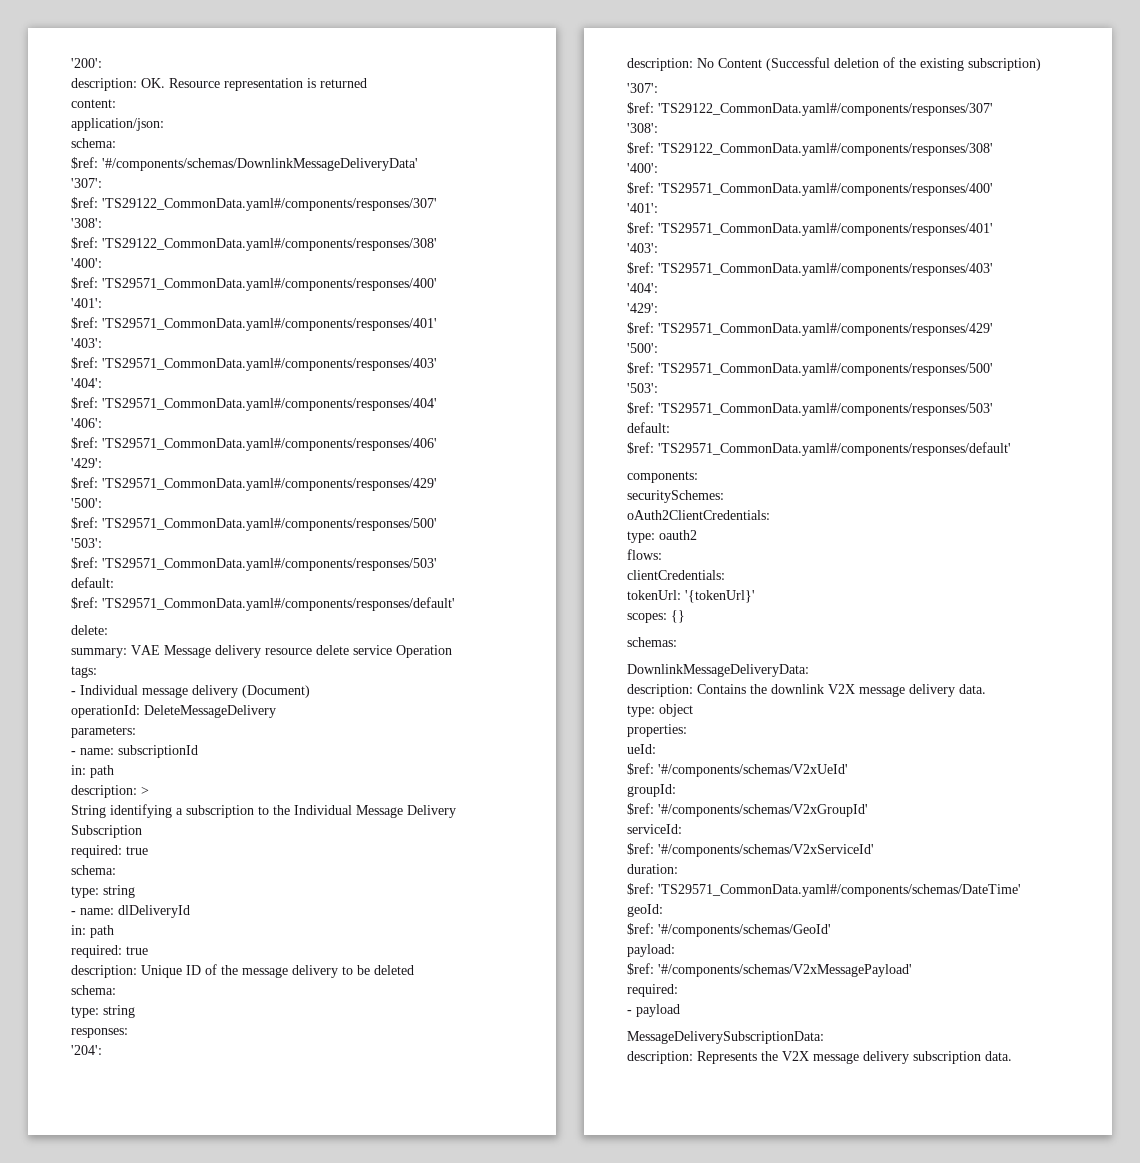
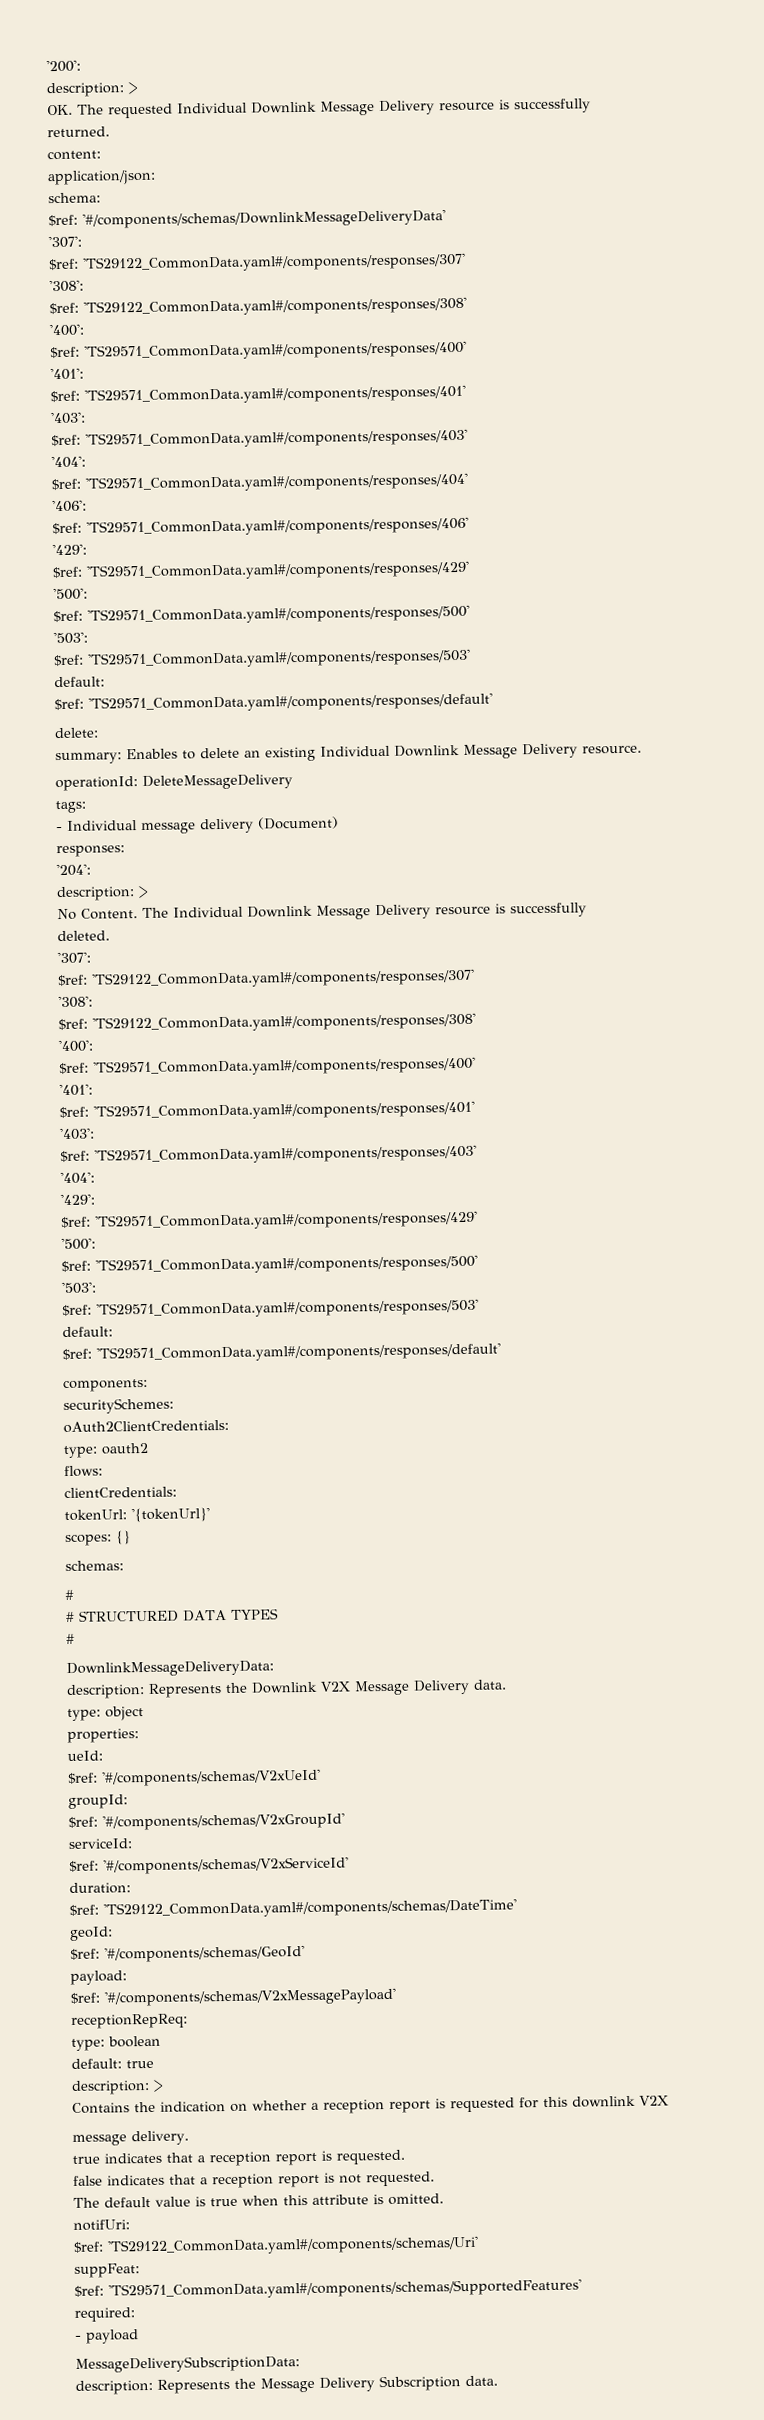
[141,78,367,91] OK. Resource representation is returned -> [128,81,138,95] [47,98,591,119] [47,126,110,138] > // OK. The requested Individual Downlink Message Delivery resource is successfully // returned.
[131,645,452,658] VAE Message delivery resource delete service Operation -> [126,743,642,762] [55,774,293,792] Enables to delete an existing Individual Downlink Message Delivery resource. // operationId: DeleteMessageDelivery
[71,705,276,718] [71,726,136,738] [71,745,198,758] [71,765,114,778] [71,785,149,798] [71,804,456,818] [71,825,142,838] [71,845,148,858] [71,865,116,875] [71,885,135,898] [71,905,190,918] [71,925,114,938] [71,945,148,958] [71,964,414,978] [71,985,116,995] [71,1005,135,1018] [71,1028,128,1038] [71,1045,102,1055] [627,57,1041,71] operationId: DeleteMessageDelivery // parameters: // - name: subscriptionId // in: path // description: > // String identifying a subscription to the Individual Message Delivery Subscription // required: true // schema: // type: string // - name: dlDeliveryId // in: path // required: true // description: Unique ID of the message delivery to be deleted // schema: // type: string // responses: // '204': // description: No Content (Successful deletion of the existing subscription) -> [56,845,125,858] [56,863,91,877] [56,885,149,902] [57,902,587,921] [57,930,110,942] responses: // '204': // description: > // No Content. The Individual Downlink Message Delivery resource is successfully // deleted.
[627,664,809,677] [627,684,955,697] DownlinkMessageDeliveryData: // description: Contains the downlink V2X message delivery -> [65,1589,74,1601] [66,1608,279,1623] [66,1633,75,1644] [66,1660,274,1677] [66,1679,470,1699] # // # STRUCTURED DATA TYPES // # // DownlinkMessageDeliveryData: // description: Represents the Downlink V2X Message Delivery
[658,884,1021,897] 'TS29571_CommonData.yaml#/components/schemas/DateTime' -> [103,1898,517,1919] 'TS29122_CommonData.yaml#/components/schemas/DateTime'
(912, 970) none -> [71,2013,188,2029] [71,2035,161,2051] [71,2058,154,2069] [71,2079,164,2095] [72,2095,669,2114] [72,2130,189,2146] [72,2149,405,2167] [73,2171,435,2189] [73,2193,444,2208] [73,2219,130,2231] [73,2235,479,2256] [74,2263,140,2278] [74,2278,582,2300] // receptionRepReq: // type: boolean // default: true // description: > // Contains the indication on whether a reception report is requested for this downlink V2X // message delivery. // true indicates that a reception report is requested. // false indicates that a reception report is not requested. // The default value is true when this attribute is omitted. // notifUri: // $ref: 'TS29122_CommonData.yaml#/components/schemas/Uri' // suppFeat: // $ref: 'TS29571_CommonData.yaml#/components/schemas/SupportedFeatures'
[782,1051,981,1064] V2X message delivery subscription -> [260,2375,461,2393] Message Delivery Subscription

